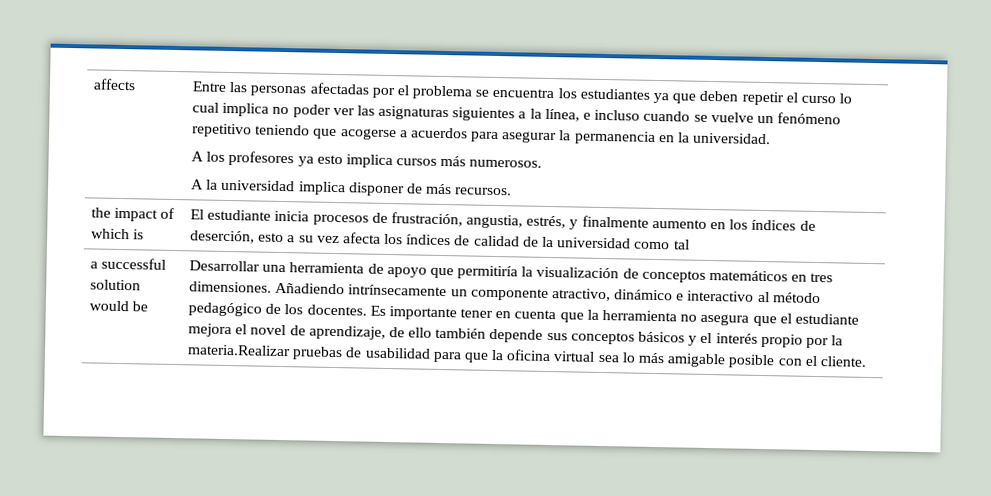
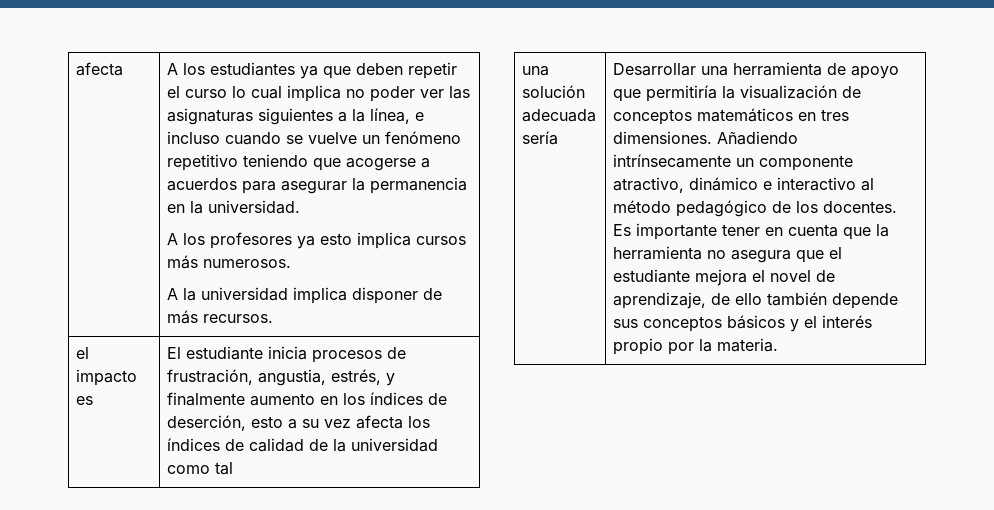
[92,78,136,91] [191,81,555,100] affects | Entre las personas afectadas por el problema se encuentra -> [75,62,123,76] [166,63,178,75] afecta | A
[90,207,176,222] [90,228,145,240] the impact of which is -> [75,347,89,359] [75,369,137,386] [75,396,93,405] el impacto es
[89,257,167,270] [89,279,141,291] [88,300,149,312] a successful solution would be -> [521,66,549,76] [521,85,585,98] [521,109,596,122] [521,131,558,145] una solución adecuada sería
[186,344,867,369] materia.Realizar pruebas de usabilidad para que la oficina virtual sea lo más amigable posible con el cliente. -> [716,338,778,352] materia.

